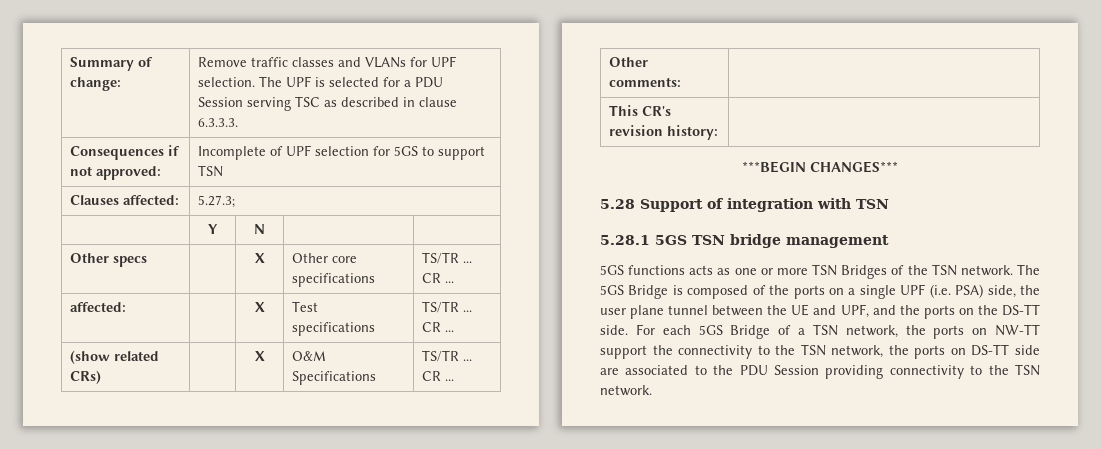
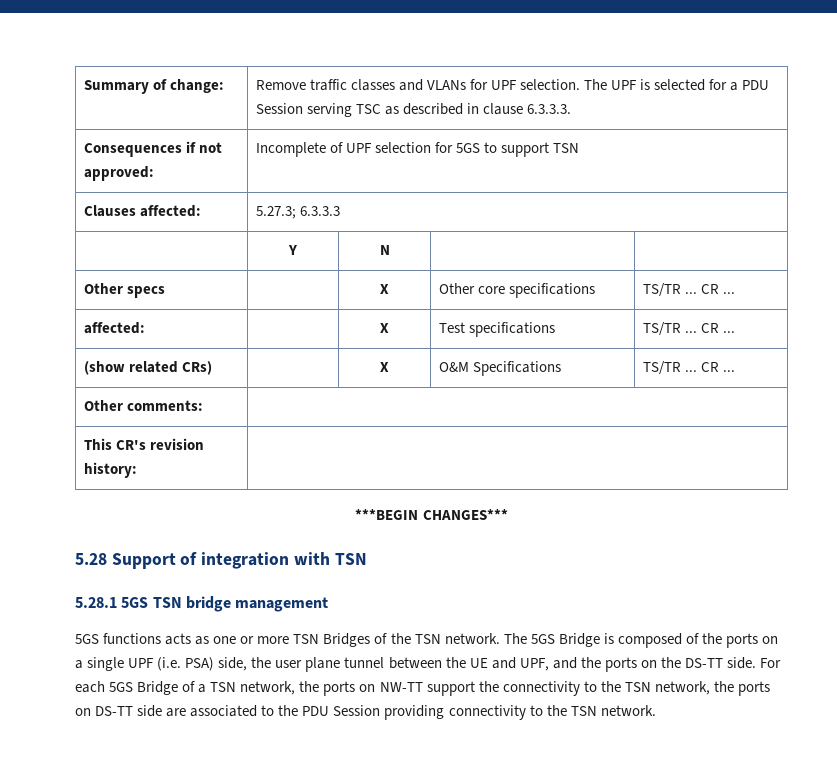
(236, 201) none -> [299,206,340,216] 6.3.3.3

